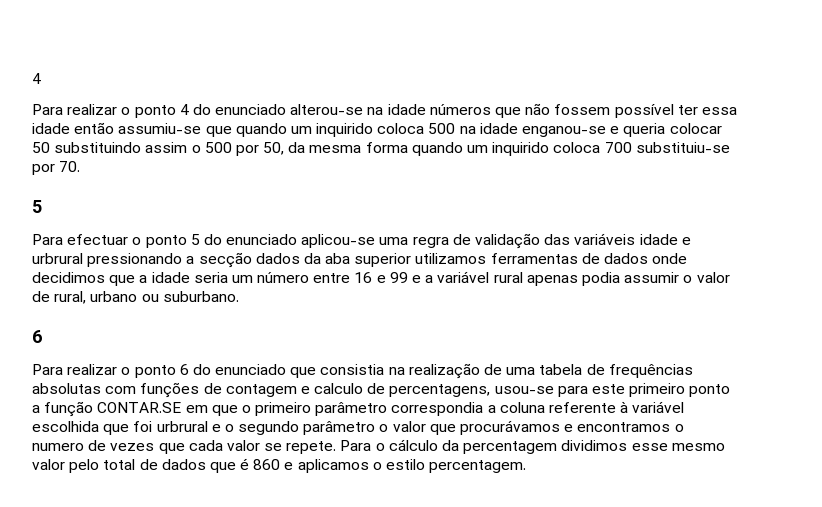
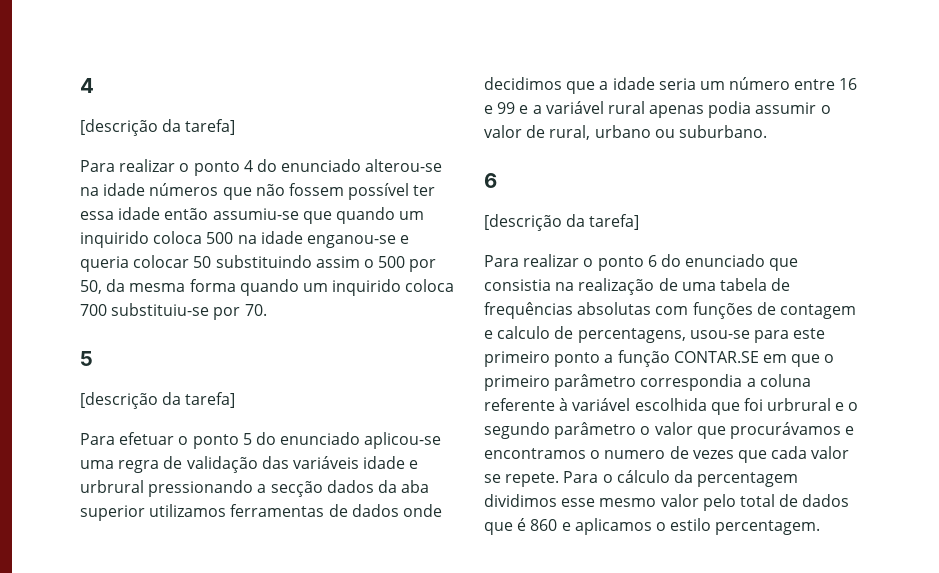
[32,73,41,84] 4 -> [80,78,94,93] [80,119,236,136] 4 // [descrição da tarefa]
[32,234,129,245] // Para efectuar -> [80,392,236,409] [80,432,175,445] // [descrição da tarefa] // Para efetuar
(42, 336) none -> [484,214,640,231] // [descrição da tarefa]

